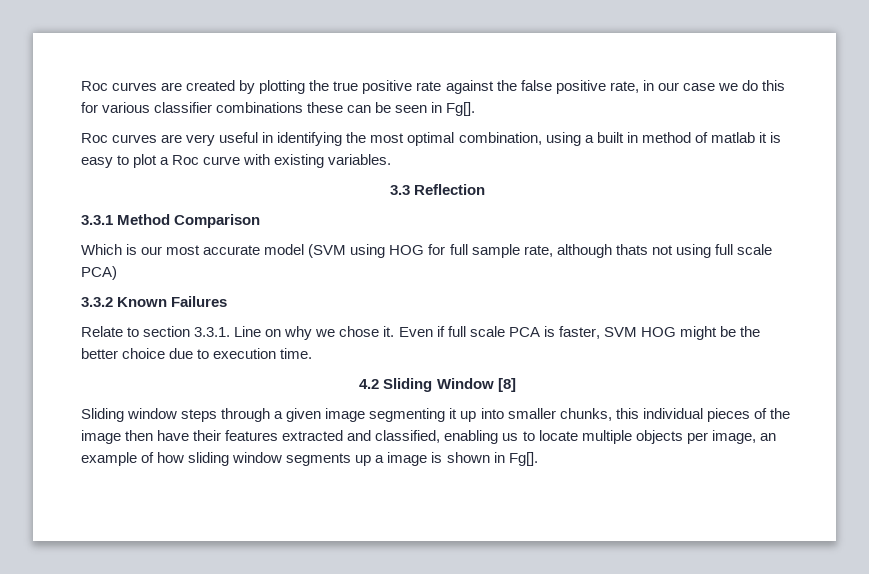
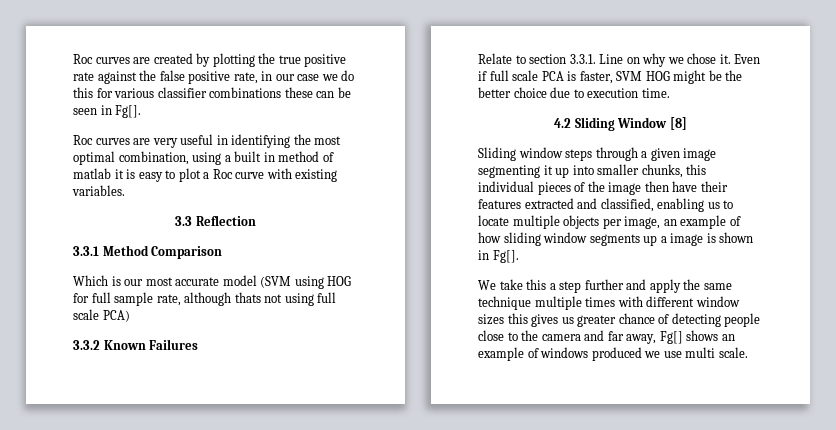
(538, 459) none -> [478,279,732,293] [478,296,740,310] [478,313,761,327] [478,330,735,344] [478,347,748,361] // We take this a step further and apply the same technique multiple times with different window sizes this gives us greater chance of detecting people close to the camera and far away, Fg[] shows an example of windows produced we use multi scale.

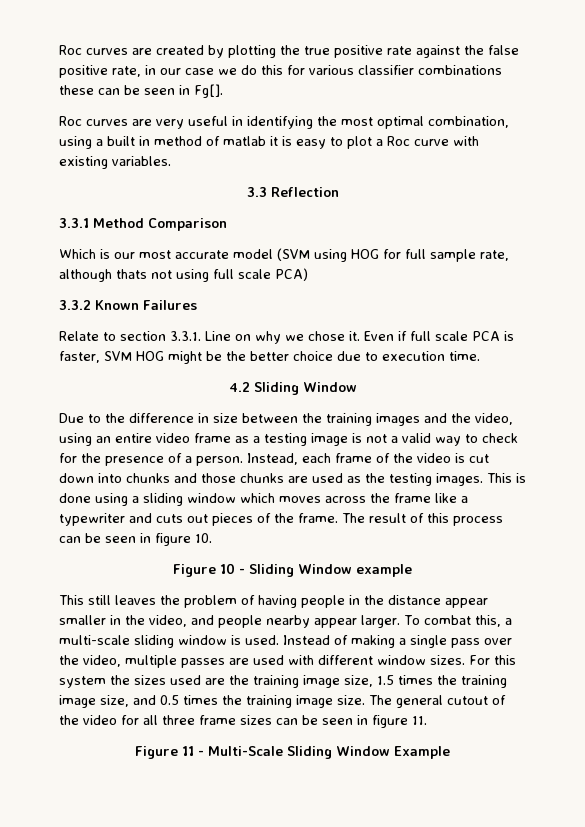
[669,117,687,130] [478,147,717,161] [478,164,707,178] [478,181,728,195] [478,198,734,212] [478,215,741,229] [478,232,754,246] [478,250,519,263] [478,279,732,293] [478,296,740,310] [478,313,761,327] [478,330,735,344] [478,347,748,361] [8] // Sliding window steps through a given image segmenting it up into smaller chunks, this individual pieces of the image then have their features extracted and classified, enabling us to locate multiple objects per image, an example of how sliding window segments up a image is shown in Fg[]. // We take this a step further and apply the same technique multiple times with different window sizes this gives us greater chance of detecting people close to the camera and far away, Fg[] shows an example of windows produced we use multi scale. -> [59,413,513,426] [59,433,518,446] [59,453,489,466] [59,473,526,486] [59,493,468,506] [59,513,503,526] [59,533,212,546] [173,563,412,577] [59,595,488,608] [59,615,512,628] [59,635,512,648] [59,655,516,668] [59,675,507,688] [59,695,506,708] [59,715,427,728] [135,746,450,759] // Due to the difference in size between the training images and the video, using an entire video frame as a testing image is not a valid way to check for the presence of a person. Instead, each frame of the video is cut down into chunks and those chunks are used as the testing images. This is done using a sliding window which moves across the frame like a typewriter and cuts out pieces of the frame. The result of this process can be seen in figure 10. // Figure 10 - Sliding Window example // This still leaves the problem of having people in the distance appear smaller in the video, and people nearby appear larger. To combat this, a multi-scale sliding window is used. Instead of making a single pass over the video, multiple passes are used with different window sizes. For this system the sizes used are the training image size, 1.5 times the training image size, and 0.5 times the training image size. The general cutout of the video for all three frame sizes can be seen in figure 11. // Figure 11 - Multi-Scale Sliding Window Example

